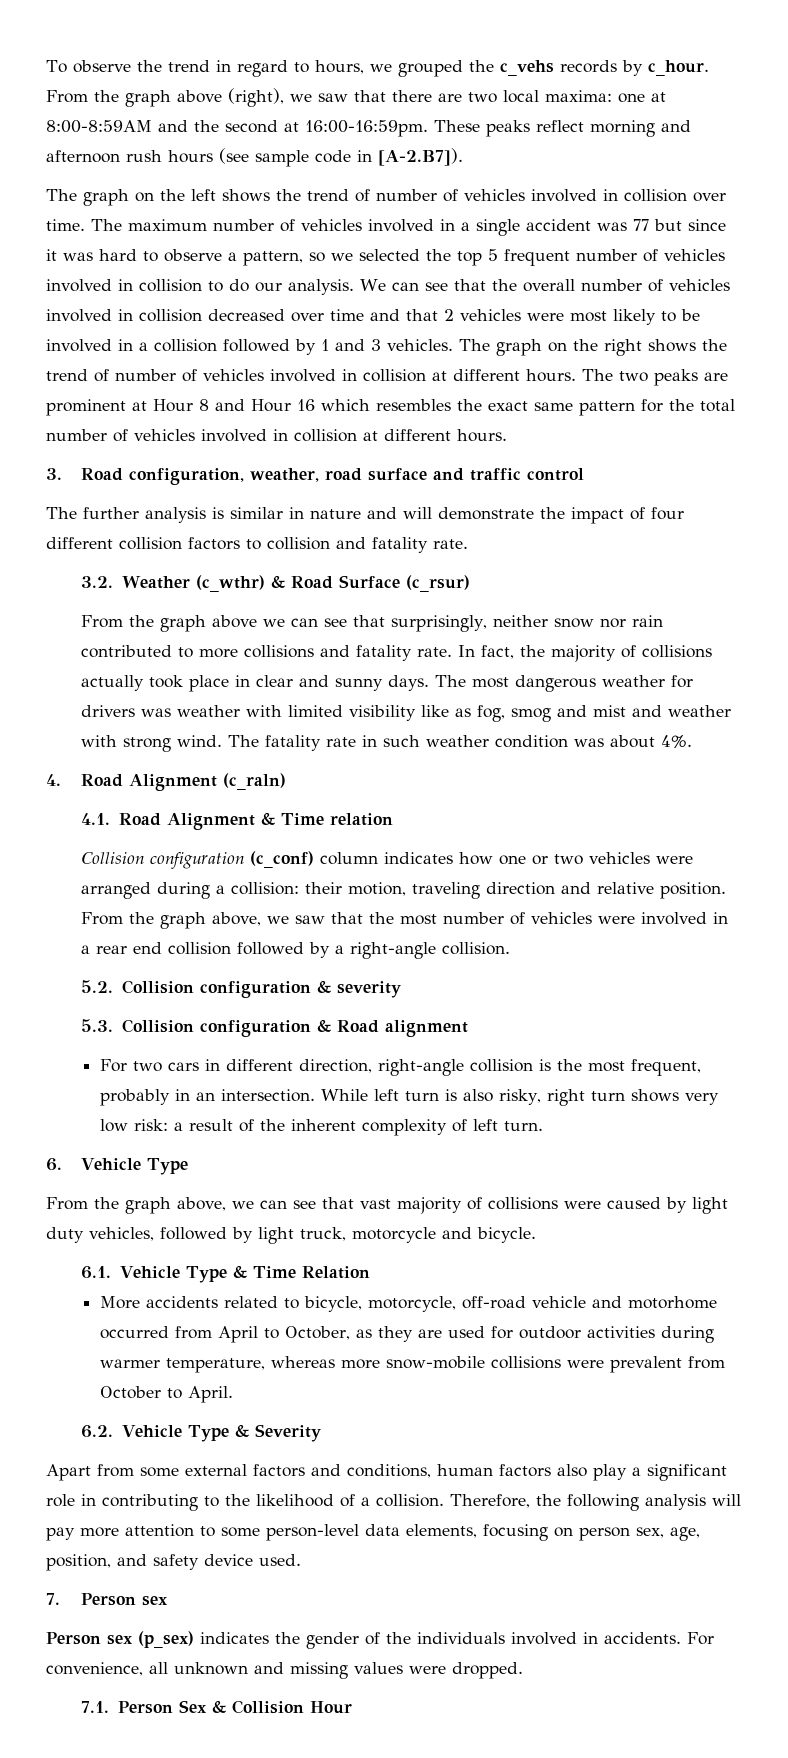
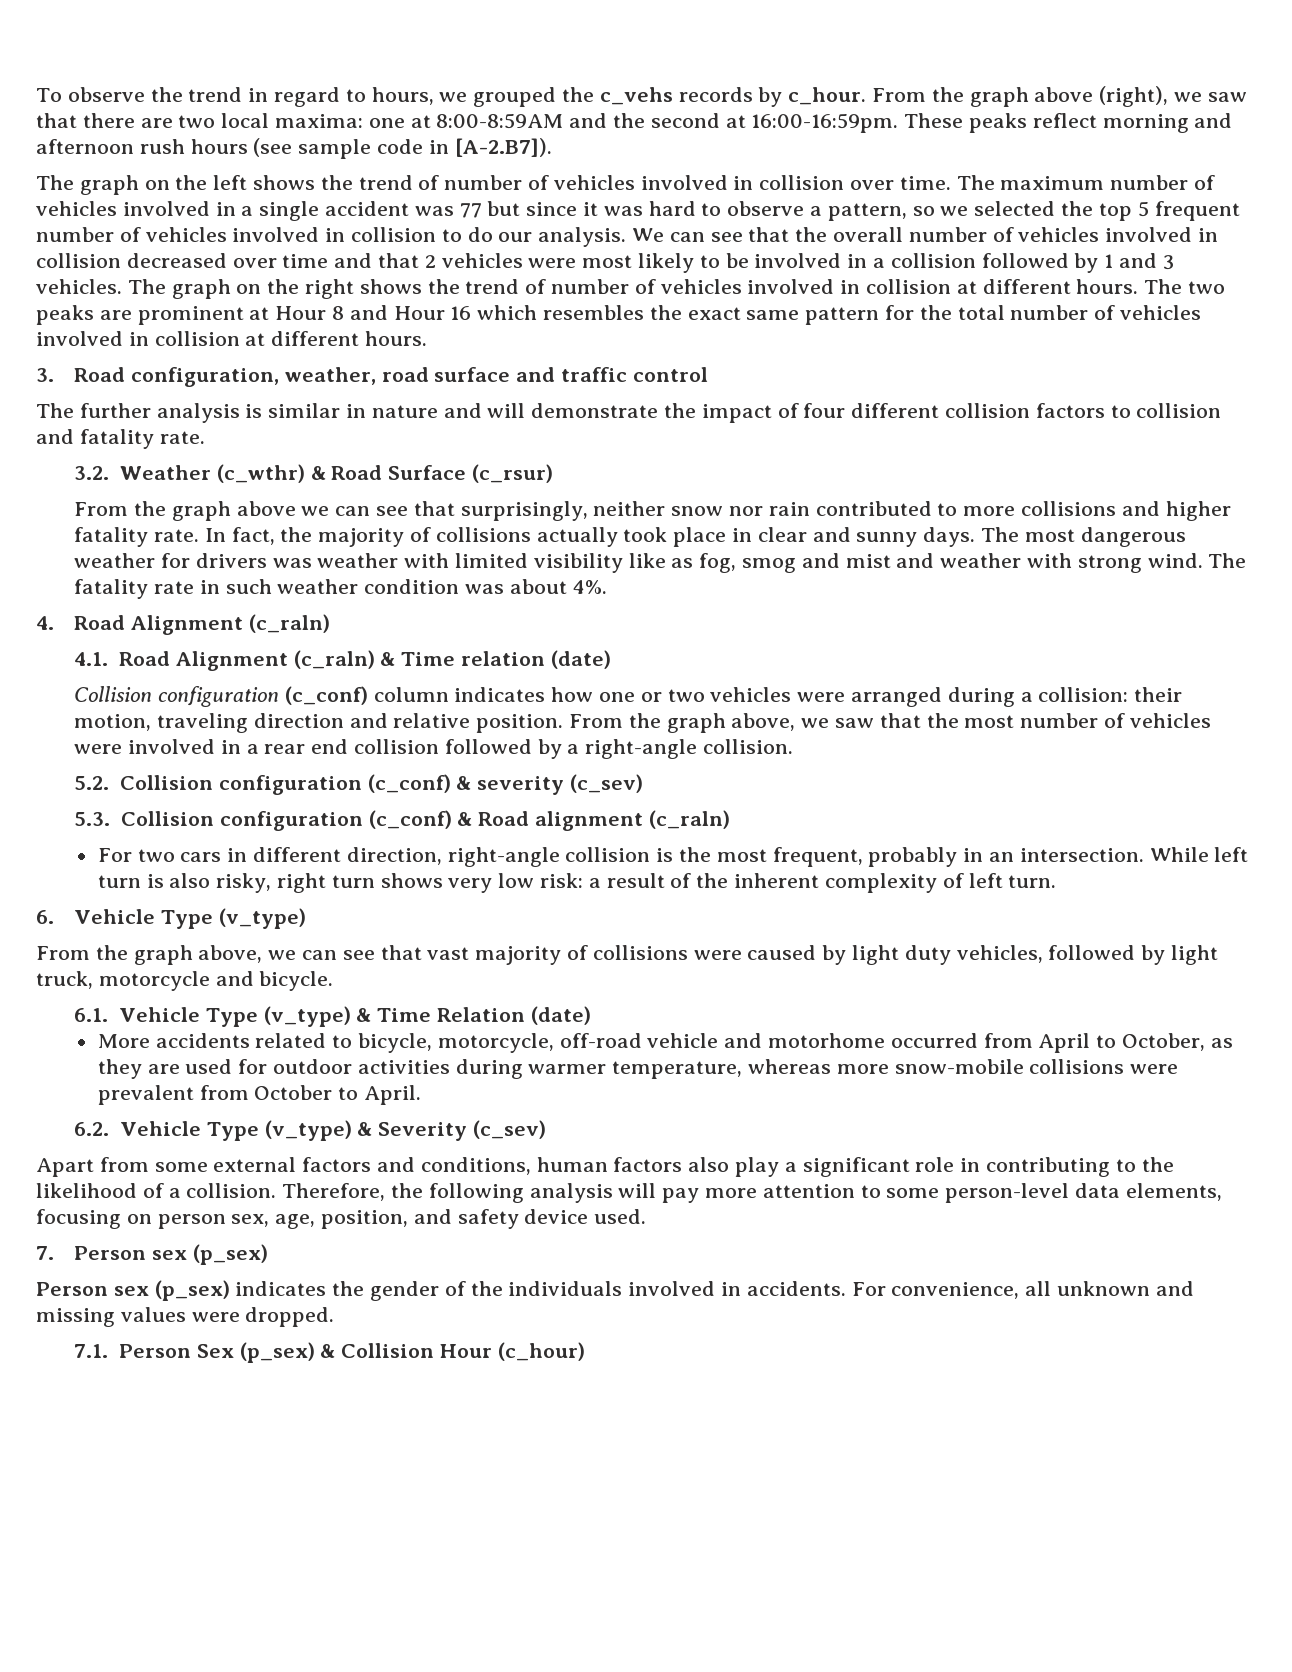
(350, 651) none -> [1165,501,1231,521] higher
(255, 821) none -> [293,650,375,669] (c_raln)
(393, 819) none -> [550,650,611,669] (date)
(311, 989) none -> [367,774,451,793] (c_conf)
(401, 989) none -> [569,774,643,793] (c_sev)
(311, 1028) none -> [368,810,452,829] (c_conf)
(468, 1028) none -> [648,810,730,829] (c_raln)
(188, 1166) none -> [218,908,306,929] (v_type)
(227, 1274) none -> [263,1006,351,1027] (v_type)
(370, 1272) none -> [530,1006,591,1025] (date)
(229, 1433) none -> [264,1120,352,1141] (v_type)
(321, 1433) none -> [472,1120,546,1139] (c_sev)
(168, 1601) none -> [192,1244,268,1265] (p_sex)
(207, 1706) none -> [239,1342,315,1363] (p_sex)
(352, 1707) none -> [497,1342,585,1361] (c_hour)

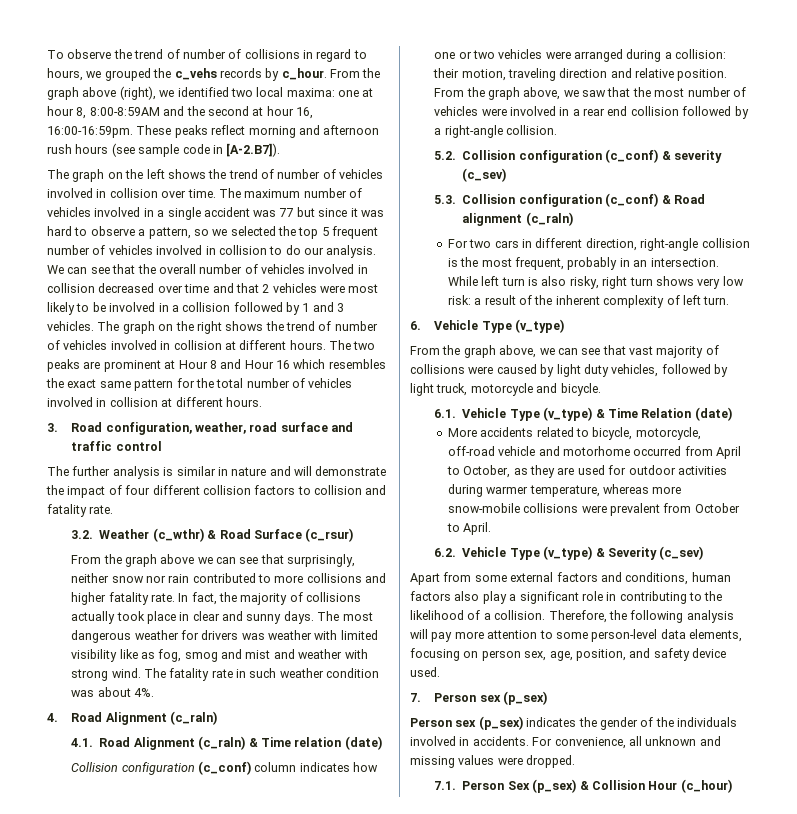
(243, 94) none -> [166,49,300,59] of number of collisions
[1207,92,1247,102] [36,113,173,128] saw that there are -> [177,87,229,97] identified
(431, 121) none -> [47,106,87,119] hour 8,
(746, 121) none -> [266,106,313,119] hour 16,

